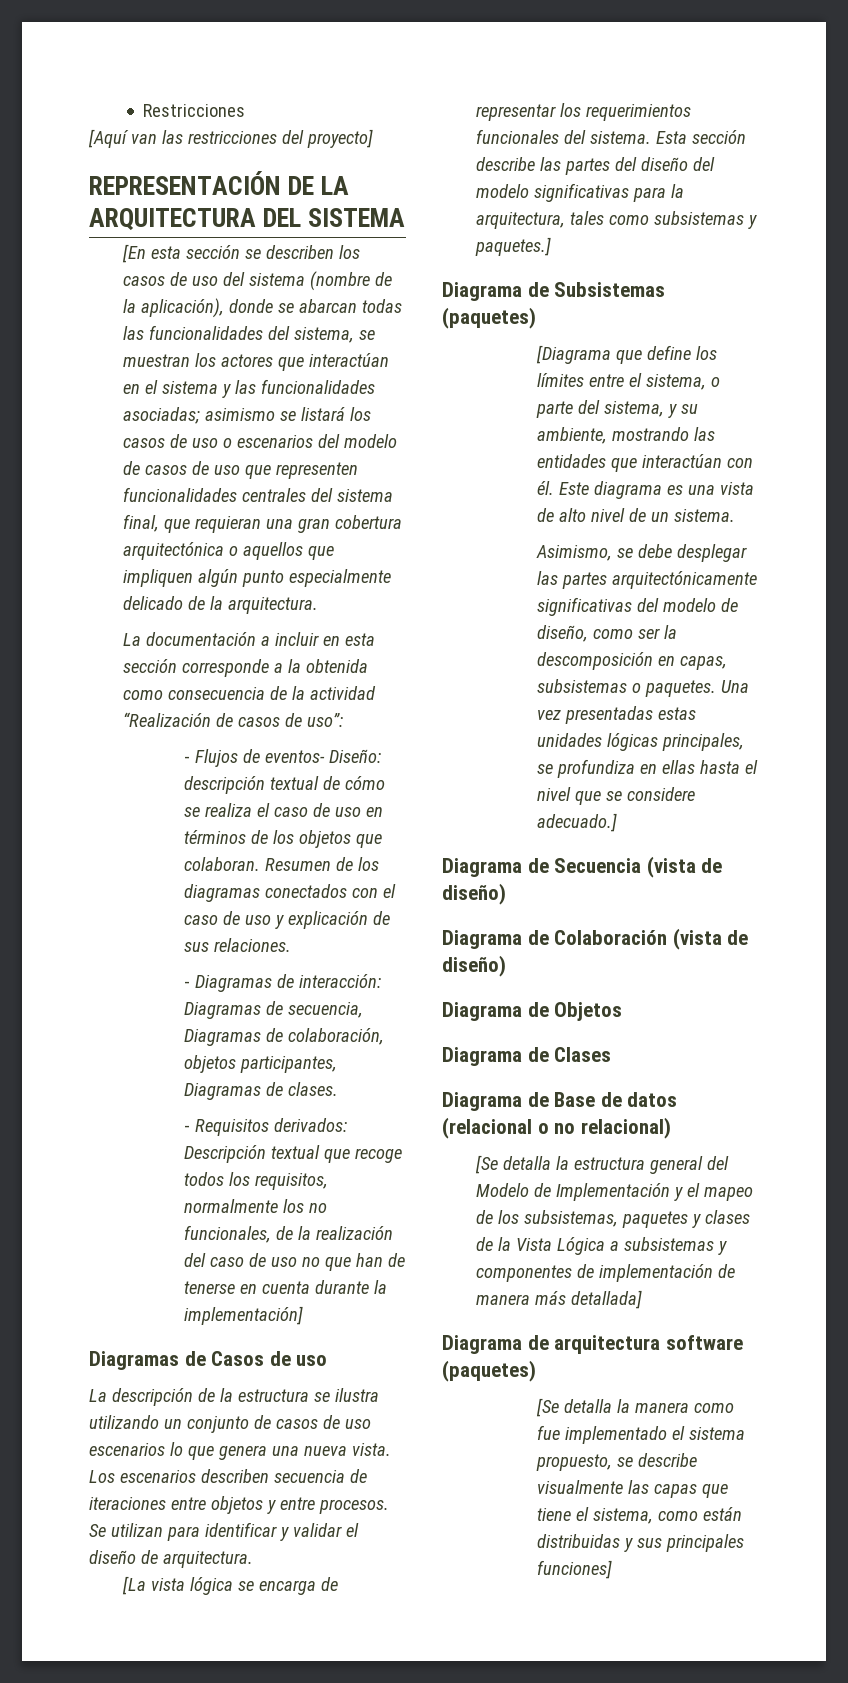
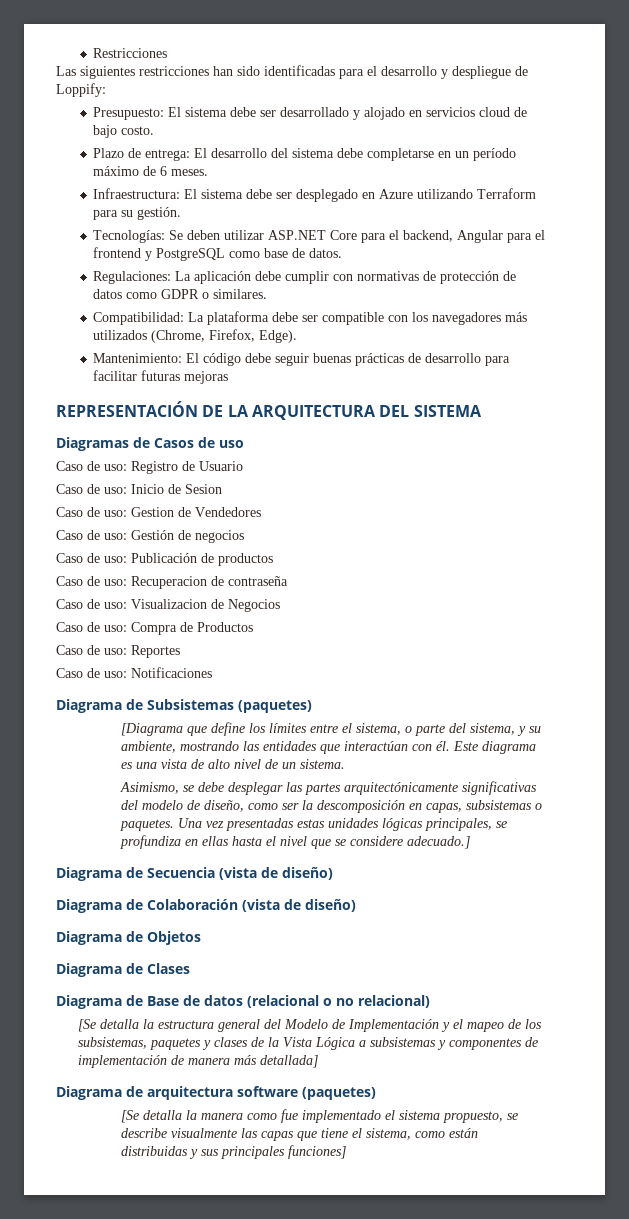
[88,129,373,148] [Aquí van las restricciones del proyecto] -> [56,65,528,79] [56,83,106,97] [93,107,528,120] [93,125,155,138] [93,148,517,161] [93,166,209,176] [93,188,537,202] [93,207,182,220] [93,230,546,243] [93,247,343,261] [93,271,517,284] [93,289,268,299] [93,311,528,325] [93,329,298,343] [93,353,511,366] [93,370,229,384] Las siguientes restricciones han sido identificadas para el desarrollo y despliegue de Loppify: // Presupuesto: El sistema debe ser desarrollado y alojado en servicios cloud de bajo costo. // Plazo de entrega: El desarrollo del sistema debe completarse en un período máximo de 6 meses. // Infraestructura: El sistema debe ser desplegado en Azure utilizando Terraform para su gestión. // Tecnologías: Se deben utilizar ASP.NET Core para el backend, Angular para el frontend y PostgreSQL como base de datos. // Regulaciones: La aplicación debe cumplir con normativas de protección de datos como GDPR o similares. // Compatibilidad: La plataforma debe ser compatible con los navegadores más utilizados (Chrome, Firefox, Edge). // Mantenimiento: El código debe seguir buenas prácticas de desarrollo para facilitar futuras mejoras
[122,244,361,263] [123,271,393,291] [123,298,403,318] [123,325,376,343] [123,353,390,371] [123,379,376,398] [123,407,372,424] [123,434,398,448] [123,461,359,479] [123,487,394,502] [123,514,403,533] [123,542,335,560] [123,569,392,587] [123,596,319,614] [123,632,376,646] [123,659,369,677] [123,686,377,700] [123,712,344,727] [184,749,382,767] [184,776,386,794] [184,803,384,817] [184,830,383,848] [184,857,380,871] [184,884,397,902] [184,911,391,929] [184,938,292,952] [184,974,382,992] [184,1001,364,1019] [184,1028,385,1046] [184,1055,338,1073] [184,1082,339,1100] [184,1118,348,1136] [184,1145,403,1163] [184,1172,329,1190] [184,1199,328,1213] [184,1225,394,1243] [184,1253,406,1271] [184,1280,388,1294] [184,1306,304,1325] // [En esta sección se describen los casos de uso del sistema (nombre de la aplicación), donde se abarcan todas las funcionalidades del sistema, se muestran los actores que interactúan en el sistema y las funcionalidades asociadas; asimismo se listará los casos de uso o escenarios del modelo de casos de uso que representen funcionalidades centrales del sistema final, que requieran una gran cobertura arquitectónica o aquellos que impliquen algún punto especialmente delicado de la arquitectura. // La documentación a incluir en esta sección corresponde a la obtenida como consecuencia de la actividad “Realización de casos de uso”: // - Flujos de eventos- Diseño: descripción textual de cómo se realiza el caso de uso en términos de los objetos que colaboran. Resumen de los diagramas conectados con el caso de uso y explicación de sus relaciones. // - Diagramas de interacción: Diagramas de secuencia, Diagramas de colaboración, objetos participantes, Diagramas de clases. // - Requisitos derivados: Descripción textual que recoge todos los requisitos, normalmente los no funcionales, de la realización del caso de uso no que han de tenerse en cuenta durante la implementación] -> (482, 411) none
[89,1388,379,1406] [89,1415,371,1433] [89,1442,391,1460] [89,1469,367,1483] [89,1496,389,1514] [89,1522,359,1541] [89,1550,253,1568] [122,1576,339,1595] [476,103,692,121] [476,129,747,144] [476,157,716,175] [476,183,685,202] [476,211,758,229] [475,237,552,256] La descripción de la estructura se ilustra utilizando un conjunto de casos de uso escenarios lo que genera una nueva vista. Los escenarios describen secuencia de iteraciones entre objetos y entre procesos. Se utilizan para identificar y validar el diseño de arquitectura. // [La vista lógica se encarga de representar los requerimientos funcionales del sistema. Esta sección describe las partes del diseño del modelo significativas para la arquitectura, tales como subsistemas y paquetes.] -> [56,461,243,474] [56,484,222,494] [56,507,261,517] [56,530,244,543] [56,553,273,566] [56,576,288,589] [56,599,280,612] [56,622,253,635] [56,645,180,658] [56,667,212,678] Caso de uso: Registro de Usuario // Caso de uso: Inicio de Sesion // Caso de uso: Gestion de Vendedores // Caso de uso: Gestión de negocios // Caso de uso: Publicación de productos // Caso de uso: Recuperacion de contraseña // Caso de uso: Visualizacion de Negocios // Caso de uso: Compra de Productos // Caso de uso: Reportes // Caso de uso: Notificaciones

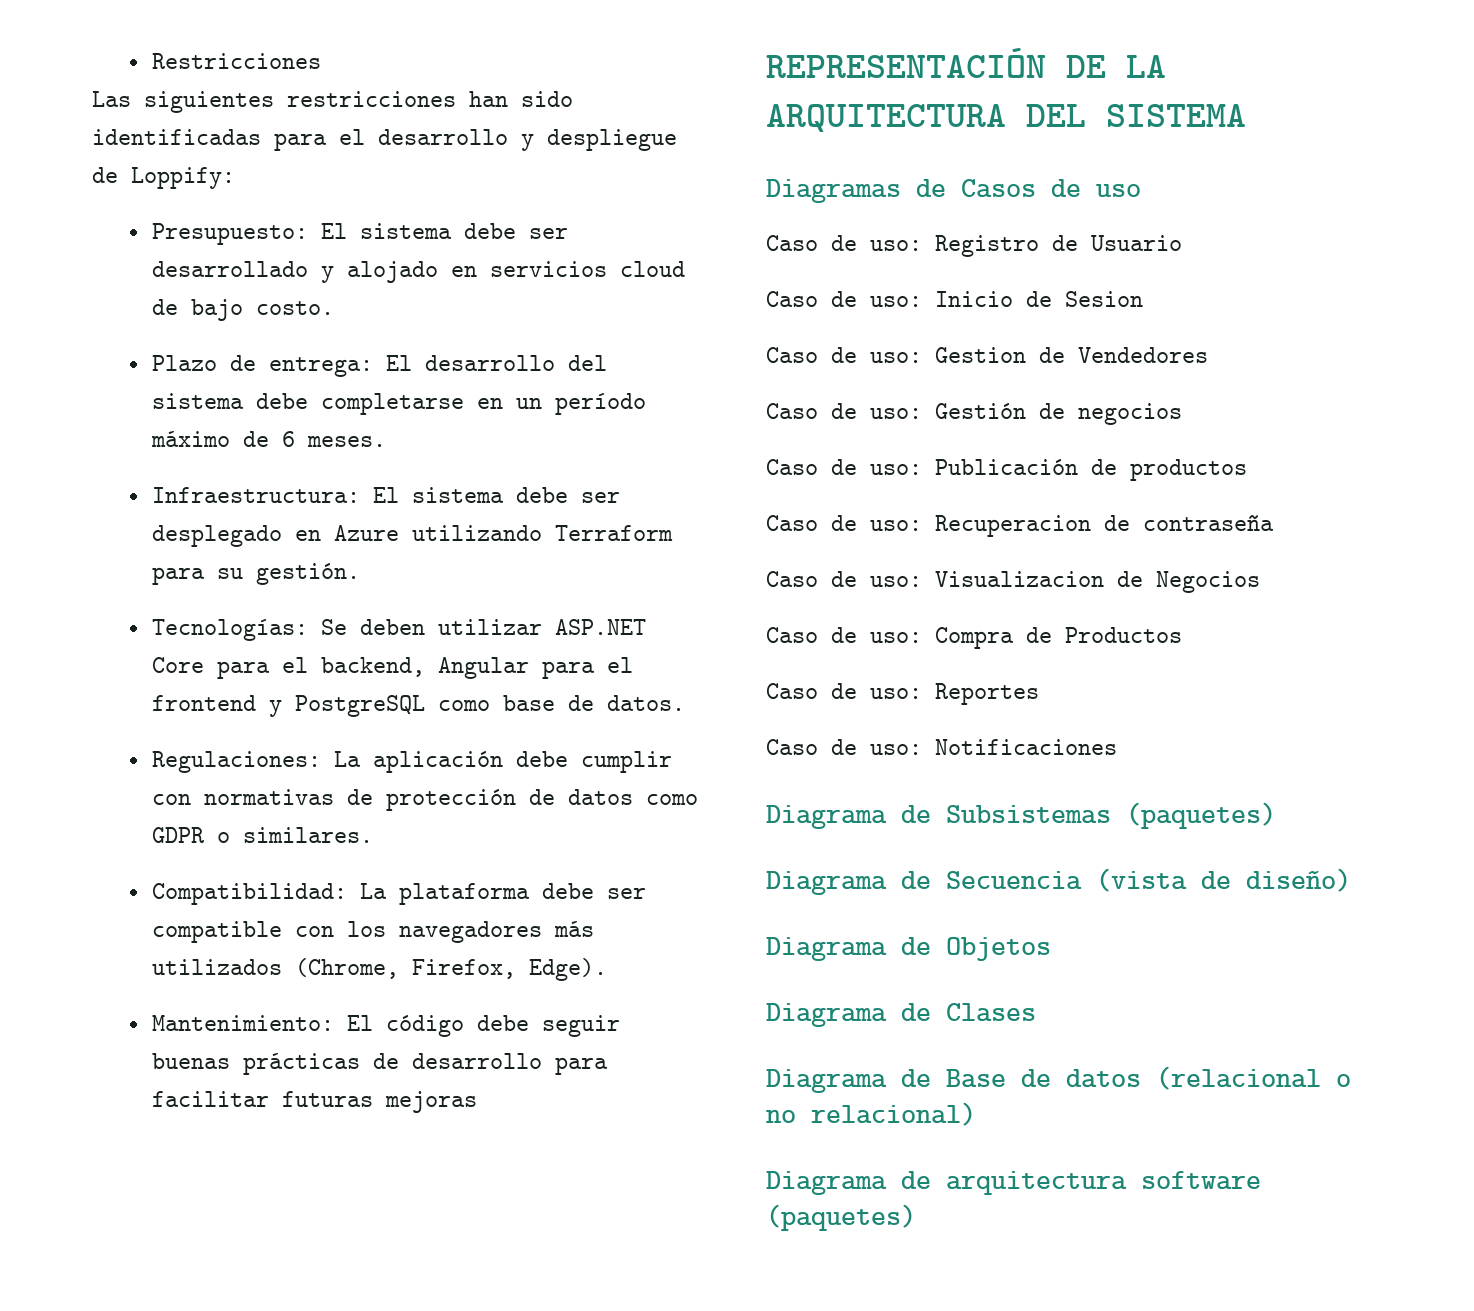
[121,722,542,736] [121,741,537,754] [121,759,346,769] [120,781,538,795] [121,800,543,813] [120,818,508,831] [120,835,471,849] // [Diagrama que define los límites entre el sistema, o parte del sistema, y su ambiente, mostrando las entidades que interactúan con él. Este diagrama es una vista de alto nivel de un sistema. // Asimismo, se debe desplegar las partes arquitectónicamente significativas del modelo de diseño, como ser la descomposición en capas, subsistemas o paquetes. Una vez presentadas estas unidades lógicas principales, se profundiza en ellas hasta el nivel que se considere adecuado.] -> (1276, 815) none
[56,899,356,913] // Diagrama de Colaboración (vista de diseño) -> (1351, 880) none
[77,1019,542,1032] [77,1037,538,1050] [77,1055,318,1068] // [Se detalla la estructura general del Modelo de Implementación y el mapeo de los subsistemas, paquetes y clases de la Vista Lógica a subsistemas y componentes de implementación de manera más detallada] -> (976, 1114) none
[121,1109,519,1123] [121,1128,479,1141] [121,1145,347,1159] // [Se detalla la manera como fue implementado el sistema propuesto, se describe visualmente las capas que tiene el sistema, como están distribuidas y sus principales funciones] -> (916, 1217) none

